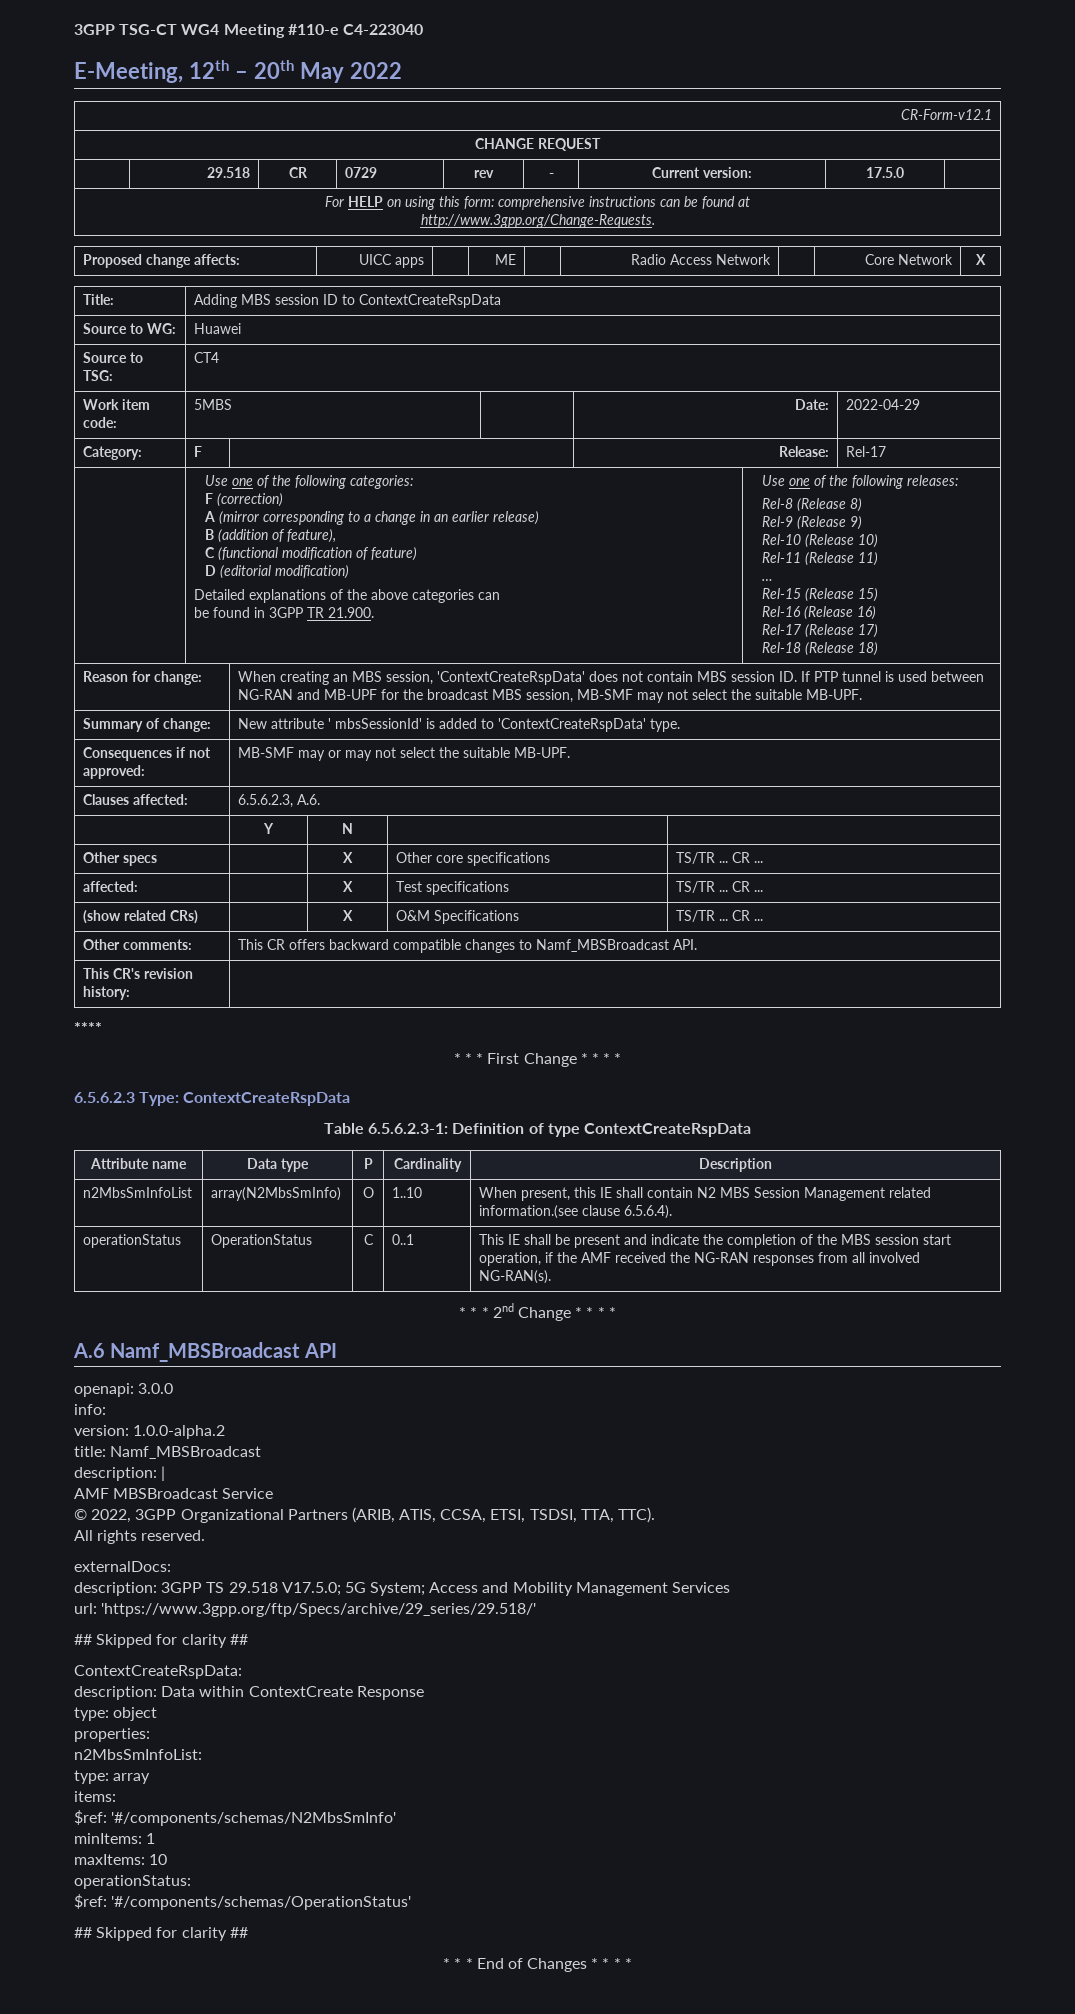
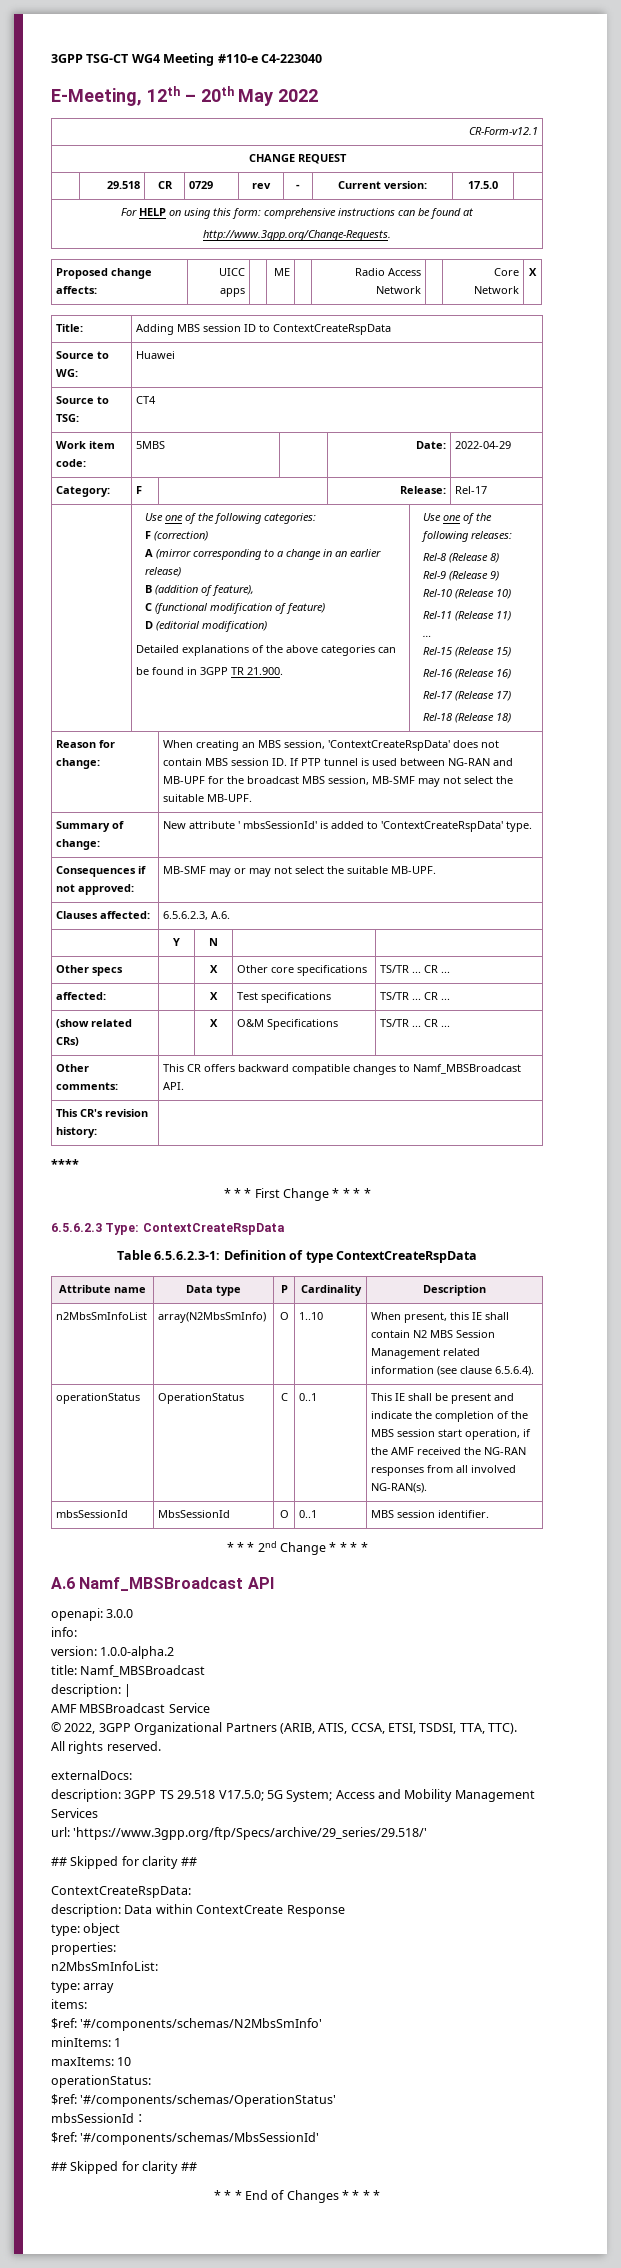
[479,1205,579,1219] information.(see -> [371,1366,458,1376] information (see
(552, 1277) none -> [56,1510,129,1518] [158,1510,231,1518] [279,1510,289,1518] [299,1510,318,1518] [371,1510,490,1518] // mbsSessionId | MbsSessionId | O | 0..1 | MBS session identifier.
(412, 1903) none -> [51,2113,147,2123] [51,2132,320,2145] // mbsSessionId： // $ref: '#/components/schemas/MbsSessionId'

